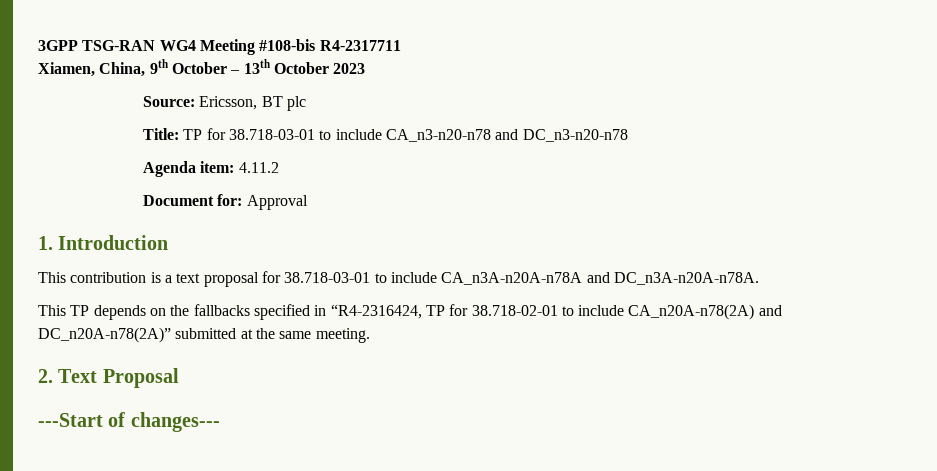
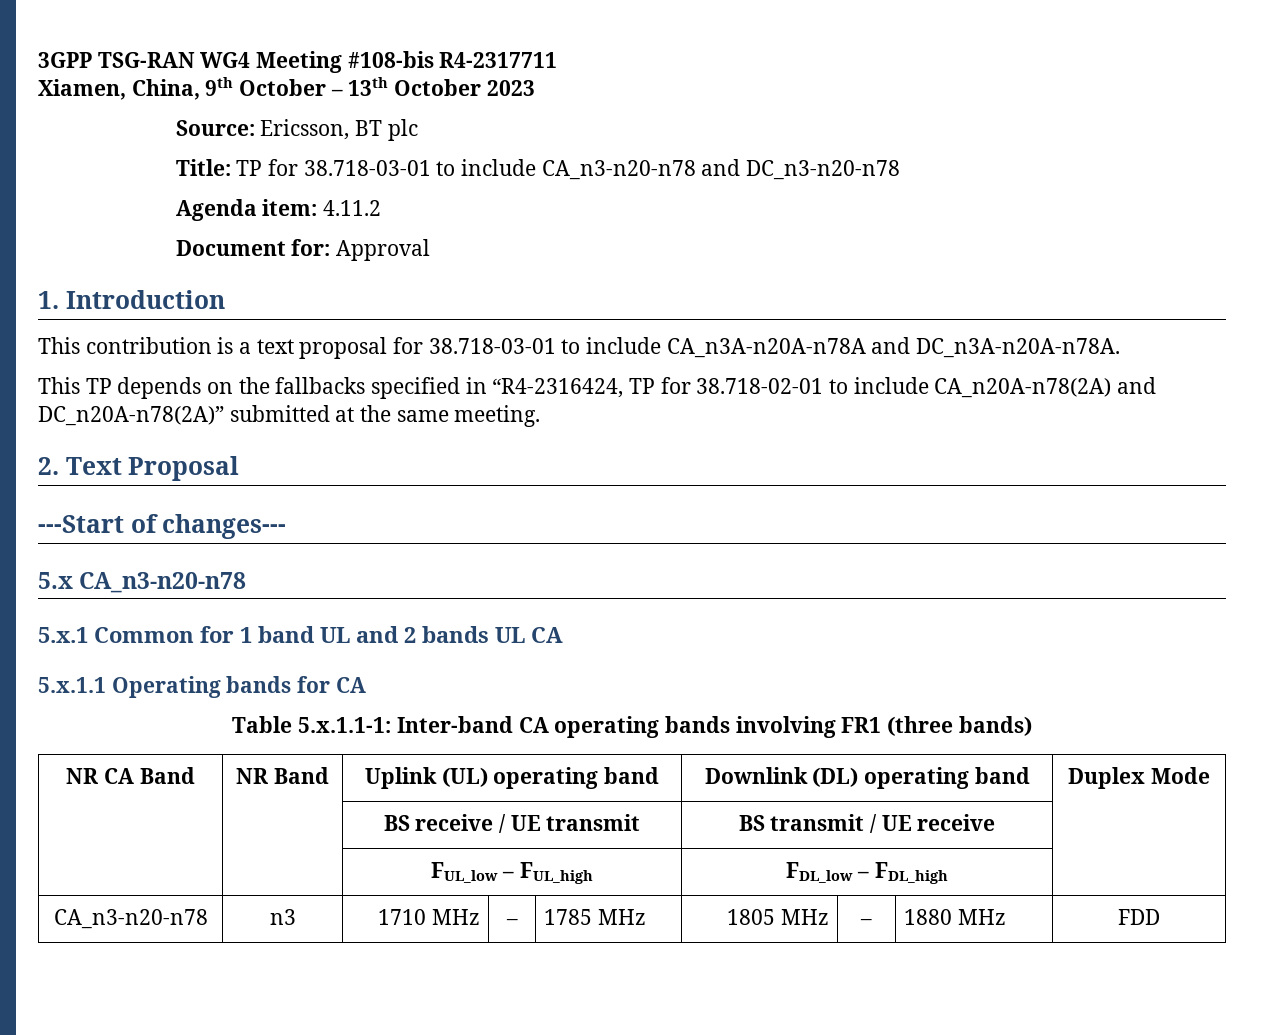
(220, 422) none -> [38,572,247,593] [38,626,563,643] [38,676,366,698] [232,716,1032,738] [66,767,195,784] [236,767,329,784] [364,767,660,789] [704,767,1030,789] [1068,767,1210,789] [383,814,641,833] [738,814,996,833] [431,862,593,884] [786,862,948,884] [53,909,208,929] [269,909,296,925] [378,909,480,925] [505,919,518,925] [544,909,646,925] [727,909,829,925] [860,919,872,925] [904,909,1006,925] [1118,909,1160,925] // 5.x CA_n3-n20-n78 // 5.x.1 Common for 1 band UL and 2 bands UL CA // 5.x.1.1 Operating bands for CA // Table 5.x.1.1-1: Inter-band CA operating bands involving FR1 (three bands) // NR CA Band | NR Band | Uplink (UL) operating band | Downlink (DL) operating band | Duplex Mode // | | BS receive / UE transmit | BS transmit / UE receive | // | | FUL_low – FUL_high | FDL_low – FDL_high | // CA_n3-n20-n78 | n3 | 1710 MHz | – | 1785 MHz | 1805 MHz | – | 1880 MHz | FDD

